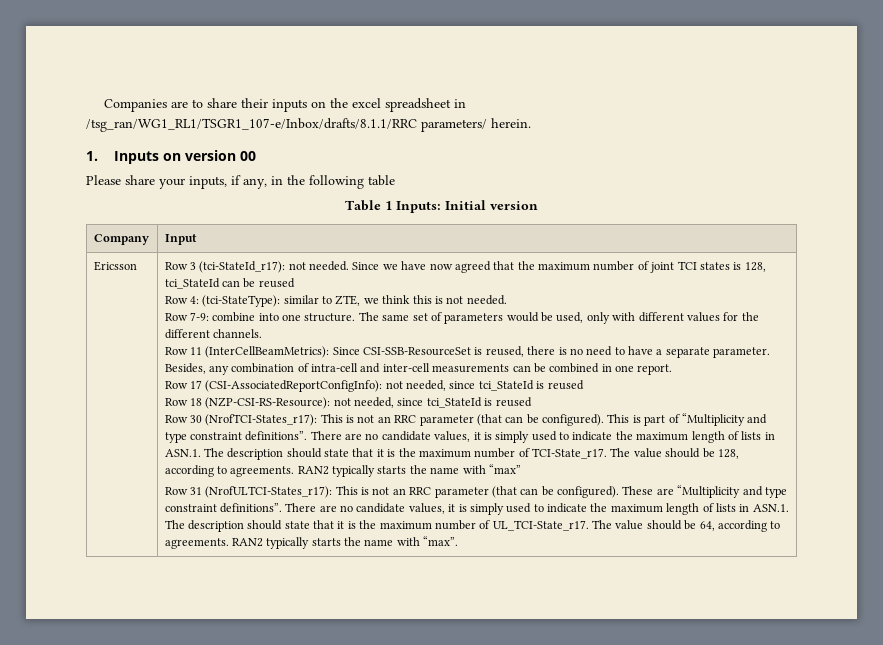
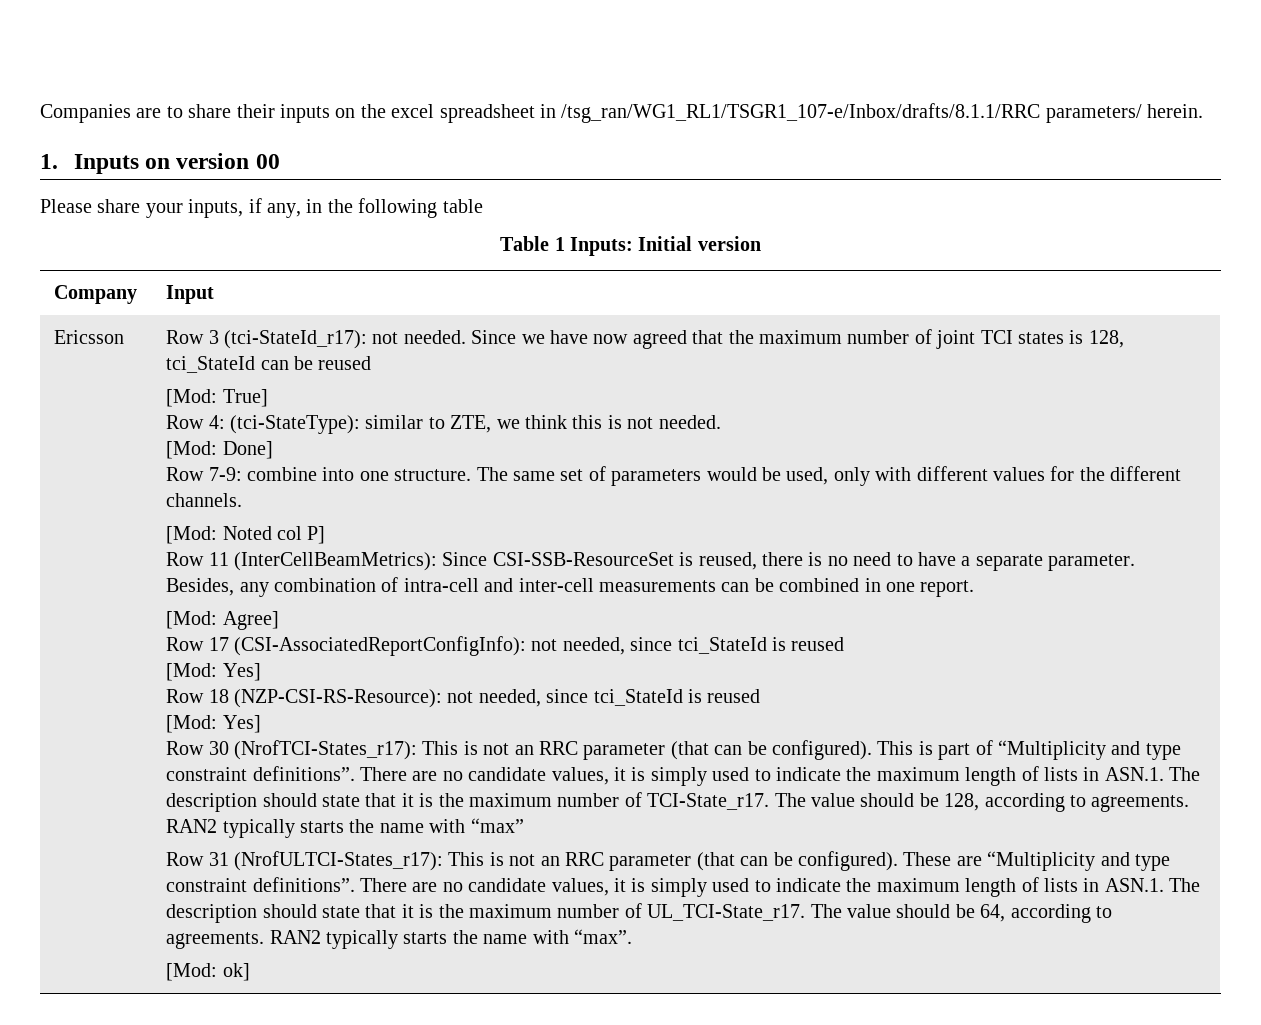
(295, 283) none -> [166,389,268,407] // [Mod: True]
(507, 300) none -> [166,441,273,459] // [Mod: Done]
(262, 333) none -> [166,526,326,544] // [Mod: Noted col P]
(673, 369) none -> [166,611,279,630] // [Mod: Agree]
(584, 385) none -> [166,663,261,681] // [Mod: Yes]
(532, 402) none -> [166,715,261,733] // [Mod: Yes]
(459, 541) none -> [166,963,250,981] // [Mod: ok]

